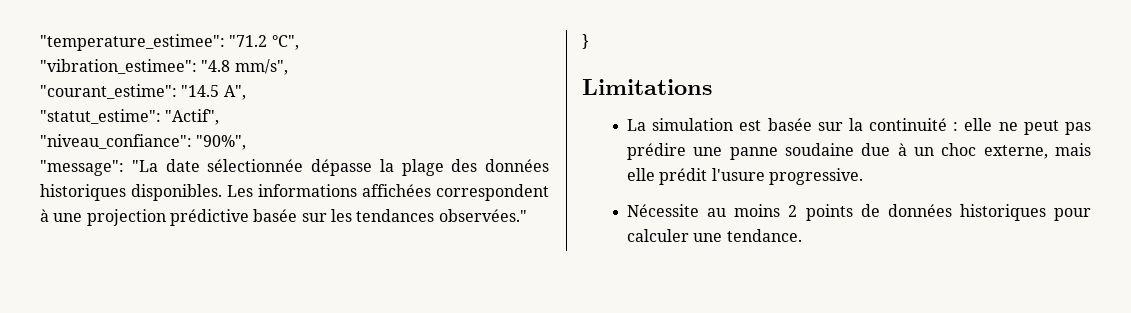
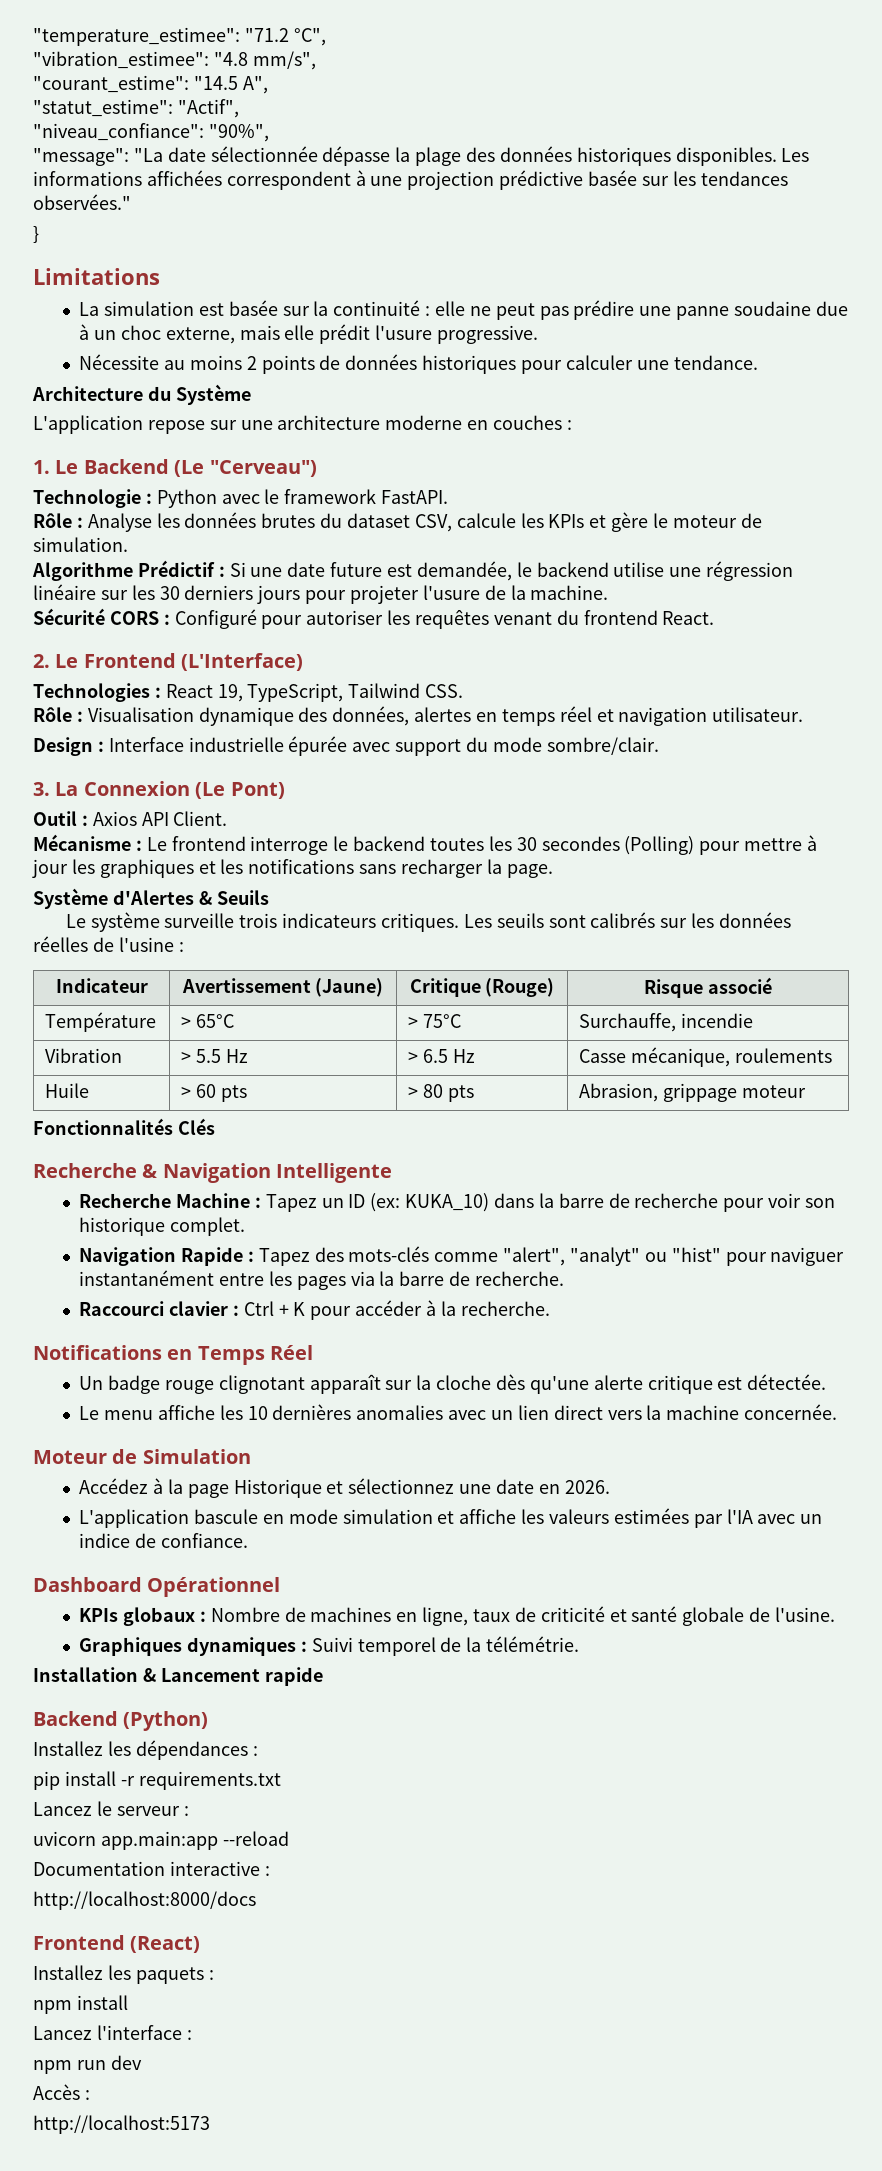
(802, 235) none -> [32,384,251,405] [33,415,572,434] [33,459,317,477] [33,489,449,508] [33,512,762,532] [33,537,128,552] [32,560,794,581] [33,584,609,604] [33,608,715,629] [33,653,304,671] [33,683,464,702] [33,706,804,726] [33,736,659,756] [33,781,285,799] [33,811,228,826] [33,834,818,855] [32,859,553,878] [33,888,269,909] [65,912,792,932] [33,936,184,952] [55,978,148,993] [181,978,384,997] [409,978,555,997] [644,977,772,998] [45,1012,157,1032] [181,1014,235,1028] [408,1014,462,1028] [579,1013,754,1032] [45,1048,123,1063] [181,1049,248,1063] [408,1049,475,1063] [579,1047,832,1067] [45,1083,90,1098] [181,1084,247,1102] [408,1084,474,1102] [579,1083,806,1102] [33,1118,215,1135] [33,1163,393,1183] [79,1193,836,1212] [79,1217,245,1236] [79,1246,845,1266] [79,1270,565,1290] [79,1300,550,1320] [33,1345,314,1365] [79,1374,827,1394] [79,1404,838,1420] [33,1449,251,1464] [79,1478,610,1498] [79,1508,823,1528] [79,1533,248,1548] [33,1577,281,1597] [79,1606,836,1626] [79,1636,580,1656] [33,1667,323,1686] [33,1711,209,1731] [33,1740,258,1760] [33,1771,281,1790] [33,1801,189,1816] [33,1831,289,1850] [33,1861,270,1876] [33,1891,256,1910] [33,1935,201,1953] [33,1965,214,1984] [33,1995,128,2014] [33,2025,192,2040] [33,2055,142,2074] [33,2084,90,2100] [33,2115,210,2134] // Architecture du Système // L'application repose sur une architecture moderne en couches : // 1. Le Backend (Le "Cerveau") // Technologie : Python avec le framework FastAPI. // Rôle : Analyse les données brutes du dataset CSV, calcule les KPIs et gère le moteur de simulation. // Algorithme Prédictif : Si une date future est demandée, le backend utilise une régression linéaire sur les 30 derniers jours pour projeter l'usure de la machine. // Sécurité CORS : Configuré pour autoriser les requêtes venant du frontend React. // 2. Le Frontend (L'Interface) // Technologies : React 19, TypeScript, Tailwind CSS. // Rôle : Visualisation dynamique des données, alertes en temps réel et navigation utilisateur. // Design : Interface industrielle épurée avec support du mode sombre/clair. // 3. La Connexion (Le Pont) // Outil : Axios API Client. // Mécanisme : Le frontend interroge le backend toutes les 30 secondes (Polling) pour mettre à jour les graphiques et les notifications sans recharger la page. // Système d'Alertes & Seuils // Le système surveille trois indicateurs critiques. Les seuils sont calibrés sur les données réelles de l'usine : // Indicateur | Avertissement (Jaune) | Critique (Rouge) | Risque associé // Température | > 65°C | > 75°C | Surchauffe, incendie // Vibration | > 5.5 Hz | > 6.5 Hz | Casse mécanique, roulements // Huile | > 60 pts | > 80 pts | Abrasion, grippage moteur // Fonctionnalités Clés // Recherche & Navigation Intelligente // Recherche Machine : Tapez un ID (ex: KUKA_10) dans la barre de recherche pour voir son historique complet. // Navigation Rapide : Tapez des mots-clés comme "alert", "analyt" ou "hist" pour naviguer instantanément entre les pages via la barre de recherche. // Raccourci clavier : Ctrl + K pour accéder à la recherche. // Notifications en Temps Réel // Un badge rouge clignotant apparaît sur la cloche dès qu'une alerte critique est détectée. // Le menu affiche les 10 dernières anomalies avec un lien direct vers la machine concernée. // Moteur de Simulation // Accédez à la page Historique et sélectionnez une date en 2026. // L'application bascule en mode simulation et affiche les valeurs estimées par l'IA avec un indice de confiance. // Dashboard Opérationnel // KPIs globaux : Nombre de machines en ligne, taux de criticité et santé globale de l'usine. // Graphiques dynamiques : Suivi temporel de la télémétrie. // Installation & Lancement rapide // Backend (Python) // Installez les dépendances : // pip install -r requirements.txt // Lancez le serveur : // uvicorn app.main:app --reload // Documentation interactive : // http://localhost:8000/docs // Frontend (React) // Installez les paquets : // npm install // Lancez l'interface : // npm run dev // Accès : // http://localhost:5173

